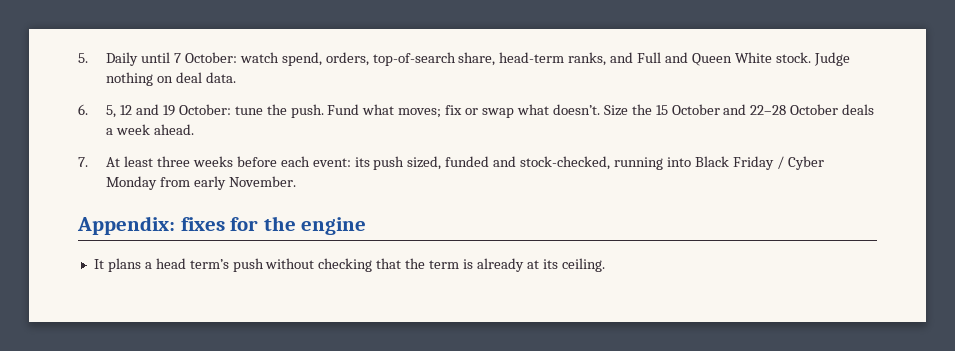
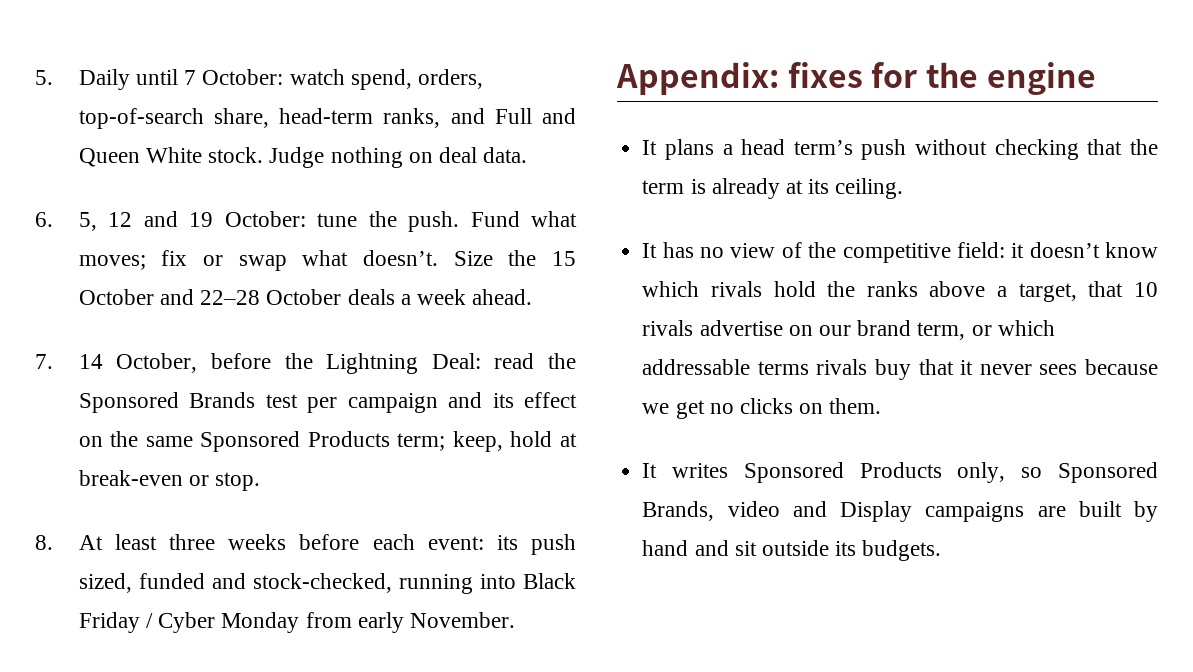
(88, 162) none -> [78,353,576,374] [78,392,577,413] [78,431,577,452] [78,470,261,491] [35,535,53,550] 14 October, before the Lightning Deal: read the Sponsored Brands test per campaign and its effect on the same Sponsored Products term; keep, hold at break-even or stop. // 8.
(605, 265) none -> [642,242,1158,263] [642,281,1158,302] [642,320,1055,340] [642,359,1158,380] [642,398,882,419] [642,462,1158,483] [642,501,1158,522] [642,540,942,561] // It has no view of the competitive field: it doesn’t know which rivals hold the ranks above a target, that 10 rivals advertise on our brand term, or which addressable terms rivals buy that it never sees because we get no clicks on them. // It writes Sponsored Products only, so Sponsored Brands, video and Display campaigns are built by hand and sit outside its budgets.

